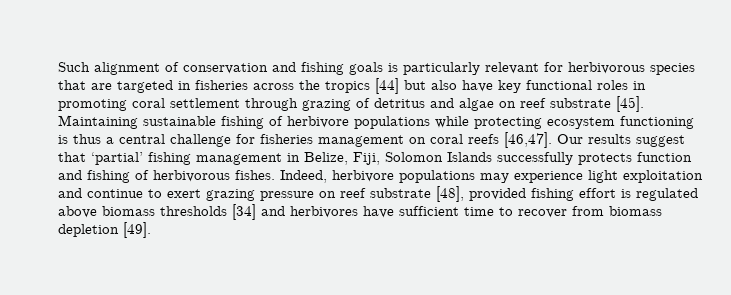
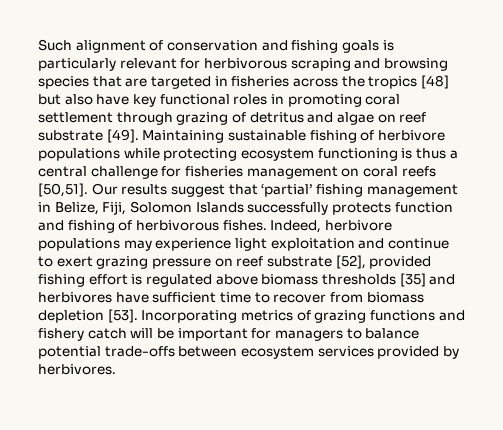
(645, 68) none -> [290,58,448,71] scraping and browsing
[375,78,399,94] [44] -> [420,75,449,89] [48]
[616,96,644,112] [45]. -> [106,129,139,143] [49].
[504,132,552,148] [46,47]. -> [38,183,88,197] [50,51].
[436,186,464,202] [48], -> [335,255,366,269] [52],
[232,204,256,220] [34] -> [399,273,426,287] [35]
[123,222,151,238] [49]. -> [107,309,465,323] [38,328,420,341] [38,346,459,359] [38,364,116,375] [53]. Incorporating metrics of grazing functions and fishery catch will be important for managers to balance potential trade-offs between ecosystem services provided by herbivores.

